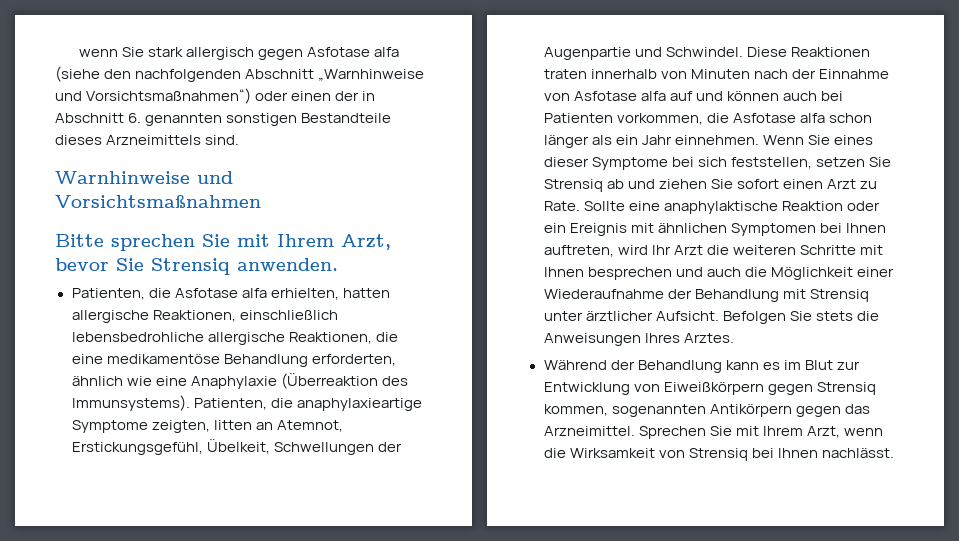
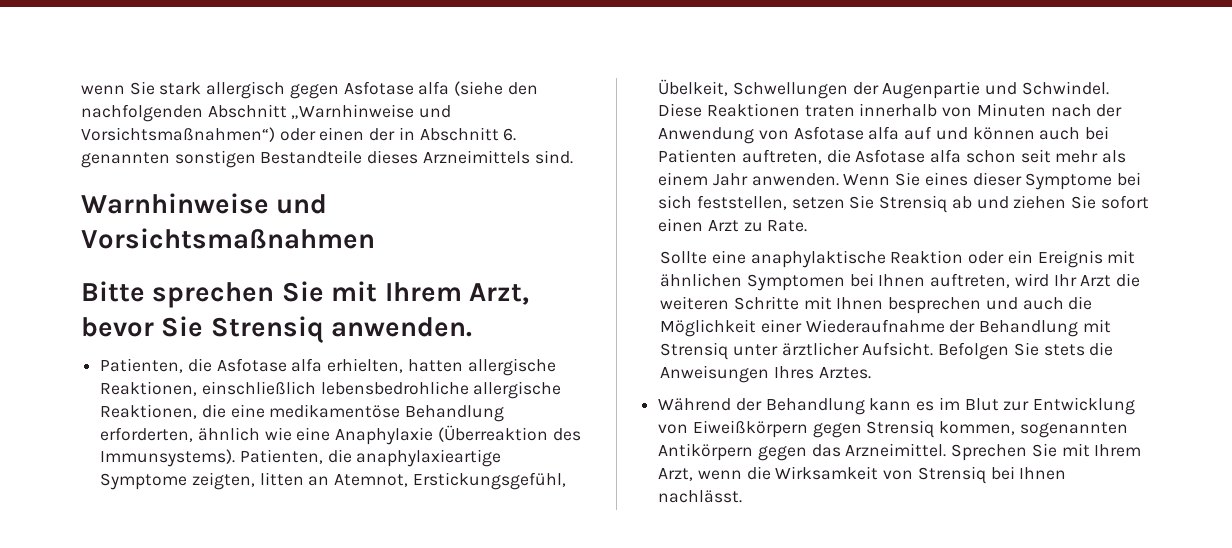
[818,69,889,79] Einnahme -> [658,127,755,144] Anwendung
[616,113,703,125] vorkommen, -> [741,149,822,164] auftreten,
[543,135,759,148] länger als ein Jahr einnehmen. -> [1020,149,1127,163] [658,172,839,186] seit mehr als einem Jahr anwenden.
(580, 206) none -> (808, 226) //

